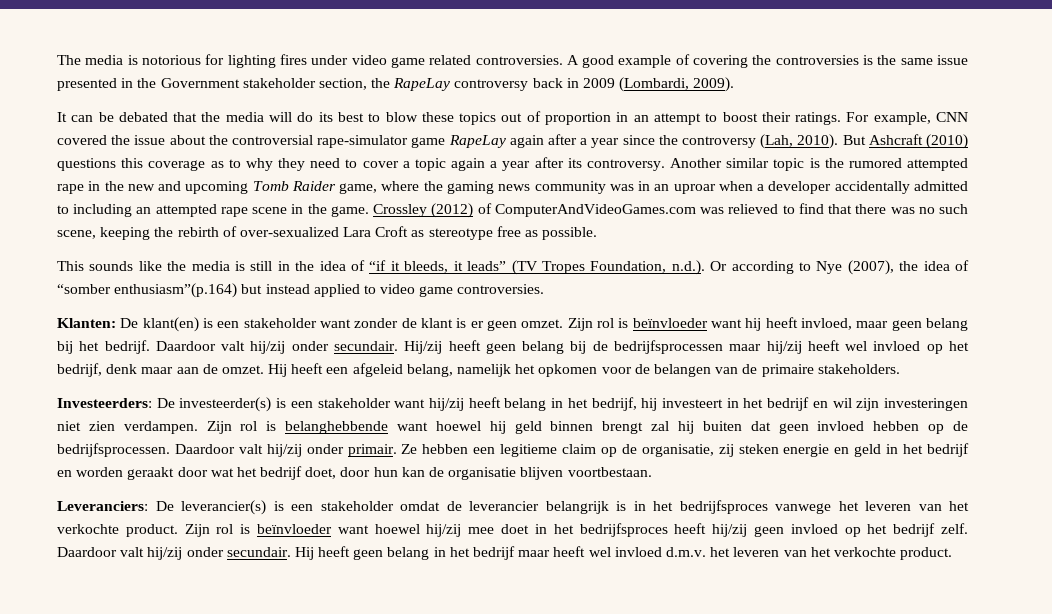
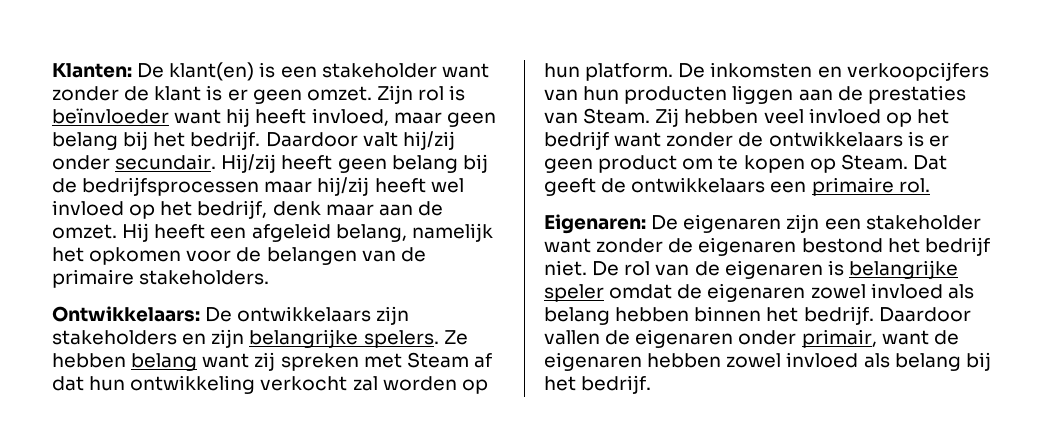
[57,54,969,68] [57,77,735,92] [57,111,969,125] [57,134,969,149] [57,157,968,171] [57,181,968,194] [57,203,968,218] [57,226,598,240] [57,260,969,275] [57,283,545,298] The media is notorious for lighting fires under video game related controversies. A good example of covering the controversies is the same issue presented in the Government stakeholder section, the RapeLay controversy back in 2009 (Lombardi, 2009). // It can be debated that the media will do its best to blow these topics out of proportion in an attempt to boost their ratings. For example, CNN covered the issue about the controversial rape-simulator game RapeLay again after a year since the controversy (Lah, 2010). But Ashcraft (2010) questions this coverage as to why they need to cover a topic again a year after its controversy. Another similar topic is the rumored attempted rape in the new and upcoming Tomb Raider game, where the gaming news community was in an uproar when a developer accidentally admitted to including an attempted rape scene in the game. Crossley (2012) of ComputerAndVideoGames.com was relieved to find that there was no such scene, keeping the rebirth of over-sexualized Lara Croft as stereotype free as possible. // This sounds like the media is still in the idea of “if it bleeds, it leads” (TV Tropes Foundation, n.d.). Or according to Nye (2007), the idea of “somber enthusiasm”(p.164) but instead applied to video game controversies. // -> (52, 70) none
[57,397,968,412] [57,421,969,434] [57,443,970,457] [57,466,652,480] [57,500,969,515] [57,523,969,537] [57,546,953,560] Investeerders: De investeerder(s) is een stakeholder want hij/zij heeft belang in het bedrijf, hij investeert in het bedrijf en wil zijn investeringen niet zien verdampen. Zijn rol is belanghebbende want hoewel hij geld binnen brengt zal hij buiten dat geen invloed hebben op de bedrijfsprocessen. Daardoor valt hij/zij onder primair. Ze hebben een legitieme claim op de organisatie, zij steken energie en geld in het bedrijf en worden geraakt door wat het bedrijf doet, door hun kan de organisatie blijven voortbestaan. // Leveranciers: De leverancier(s) is een stakeholder omdat de leverancier belangrijk is in het bedrijfsproces vanwege het leveren van het verkochte product. Zijn rol is beïnvloeder want hoewel hij/zij mee doet in het bedrijfsproces heeft hij/zij geen invloed op het bedrijf zelf. Daardoor valt hij/zij onder secundair. Hij heeft geen belang in het bedrijf maar heeft wel invloed d.m.v. het leveren van het verkochte product. -> [52,306,410,325] [52,329,468,348] [52,352,492,371] [52,375,488,394] [544,62,989,81] [544,85,966,104] [544,108,949,127] [544,131,949,150] [544,154,947,173] [544,177,930,196] [544,214,981,234] [544,237,990,256] [544,260,958,279] [544,283,974,302] [544,306,971,325] [544,329,959,348] [544,352,991,371] [544,375,652,394] Ontwikkelaars: De ontwikkelaars zijn stakeholders en zijn belangrijke spelers. Ze hebben belang want zij spreken met Steam af dat hun ontwikkeling verkocht zal worden op hun platform. De inkomsten en verkoopcijfers van hun producten liggen aan de prestaties van Steam. Zij hebben veel invloed op het bedrijf want zonder de ontwikkelaars is er geen product om te kopen op Steam. Dat geeft de ontwikkelaars een primaire rol. // Eigenaren: De eigenaren zijn een stakeholder want zonder de eigenaren bestond het bedrijf niet. De rol van de eigenaren is belangrijke speler omdat de eigenaren zowel invloed als belang hebben binnen het bedrijf. Daardoor vallen de eigenaren onder primair, want de eigenaren hebben zowel invloed als belang bij het bedrijf.

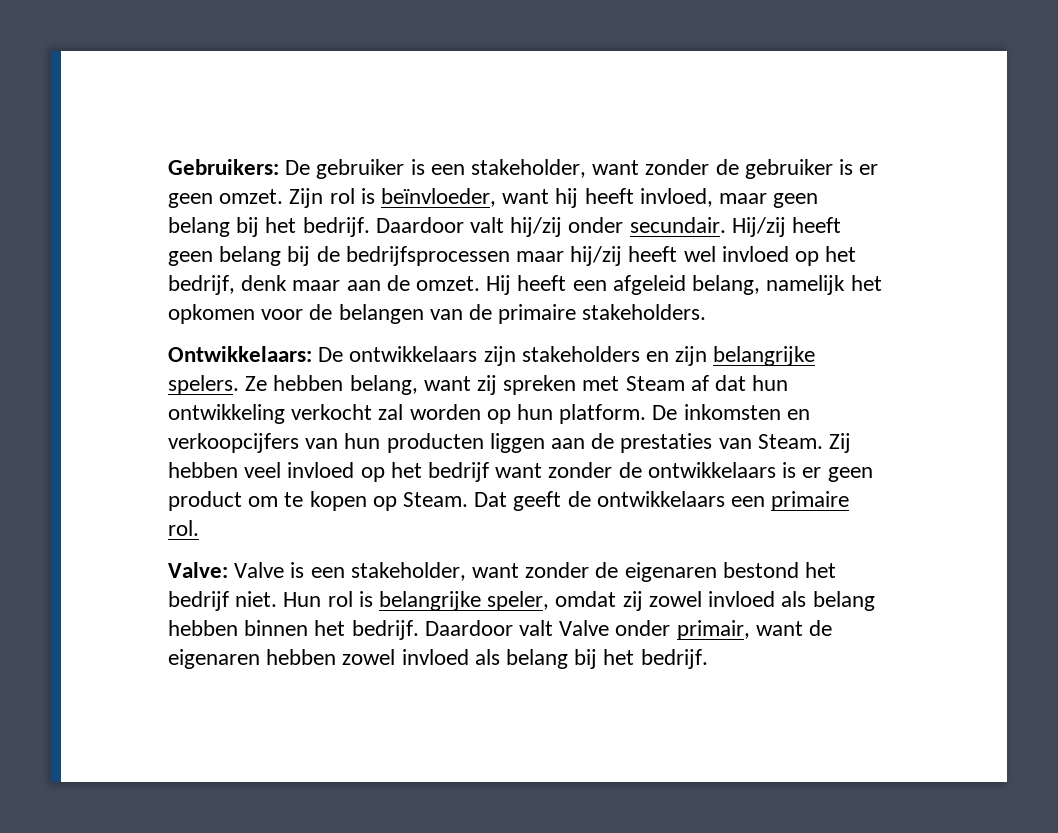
[52,62,489,81] [52,86,202,101] Klanten: De klant(en) is een stakeholder want zonder de klant -> [168,159,833,179] Gebruikers: De gebruiker is een stakeholder, want zonder de gebruiker
[52,108,169,124] beïnvloeder -> [381,188,497,207] beïnvloeder,
[131,353,198,371] belang -> [349,375,418,395] belang,
[544,214,981,234] Eigenaren: De eigenaren zijn een stakeholder -> [168,562,466,581] Valve: Valve is een stakeholder,
[592,260,958,279] [544,283,806,302] De rol van de eigenaren is belangrijke speler omdat de eigenaren -> [283,591,643,611] Hun rol is belangrijke speler, omdat zij
[544,329,734,348] vallen de eigenaren -> [519,620,610,636] valt Valve

